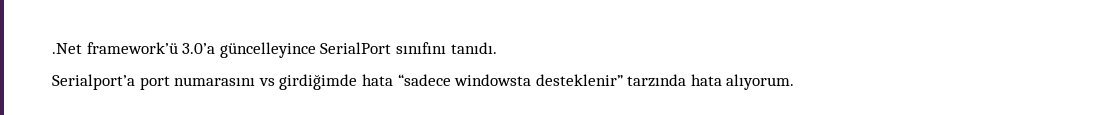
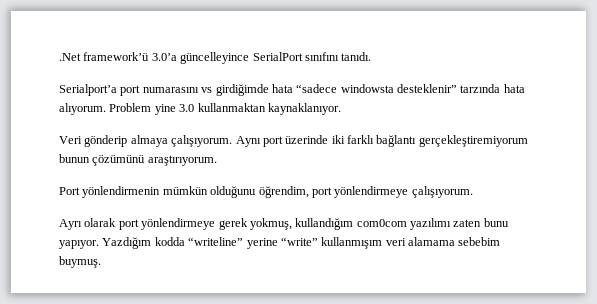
(795, 82) none -> [109,103,341,115] [59,135,528,147] [59,154,217,166] [59,186,473,198] [59,218,509,230] [59,237,501,249] [59,256,101,268] Problem yine 3.0 kullanmaktan kaynaklanıyor. // Veri gönderip almaya çalışıyorum. Aynı port üzerinde iki farklı bağlantı gerçekleştiremiyorum bunun çözümünü araştırıyorum. // Port yönlendirmenin mümkün olduğunu öğrendim, port yönlendirmeye çalışıyorum. // Ayrı olarak port yönlendirmeye gerek yokmuş, kullandığım com0com yazılımı zaten bunu yapıyor. Yazdığım kodda “writeline” yerine “write” kullanmışım veri alamama sebebim buymuş.

